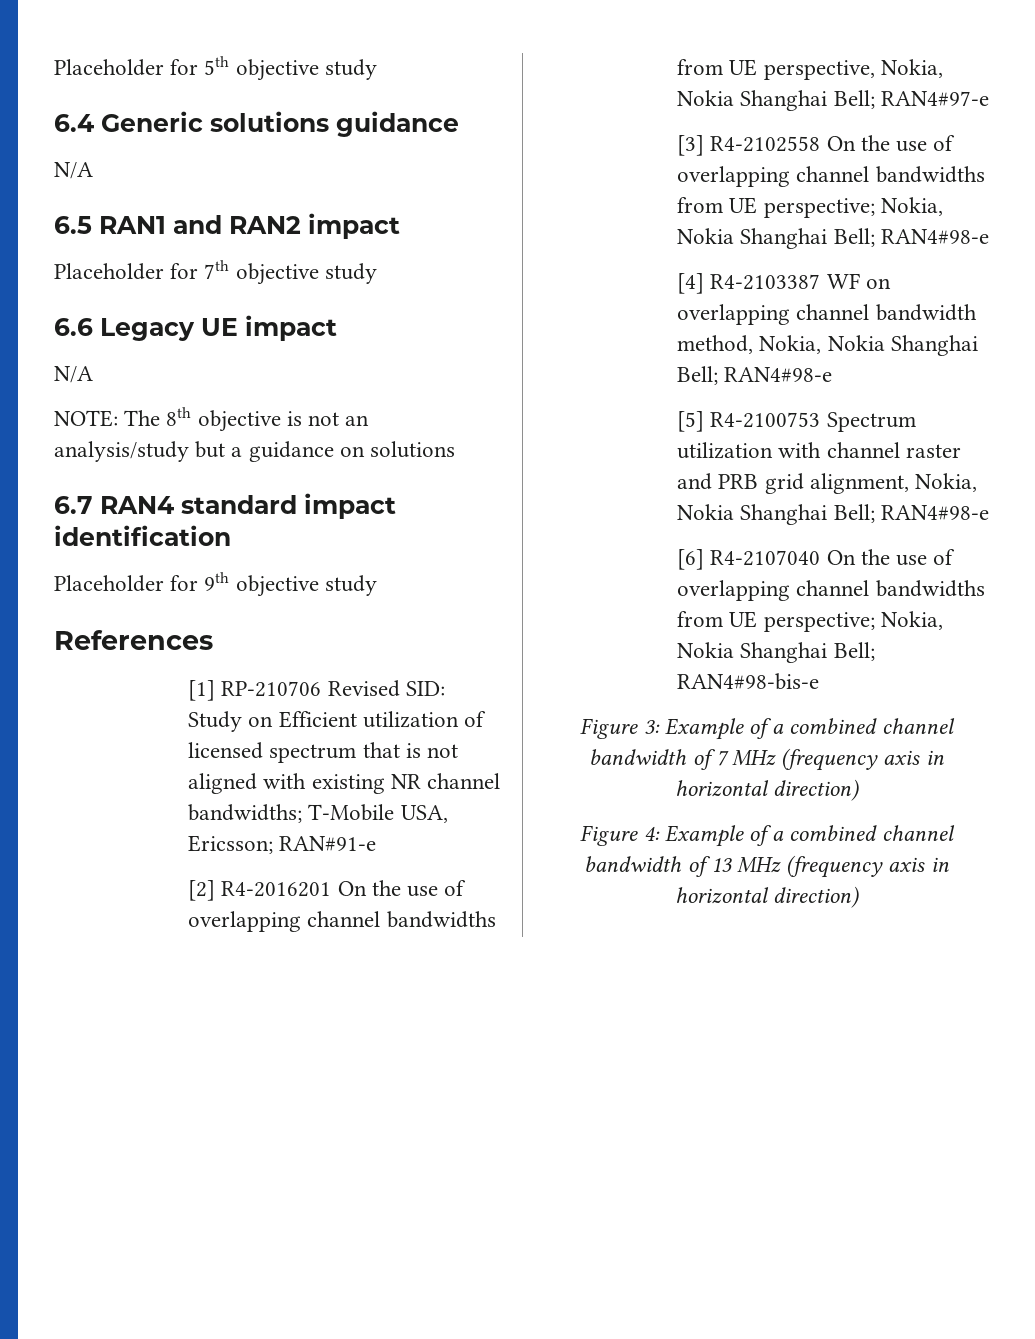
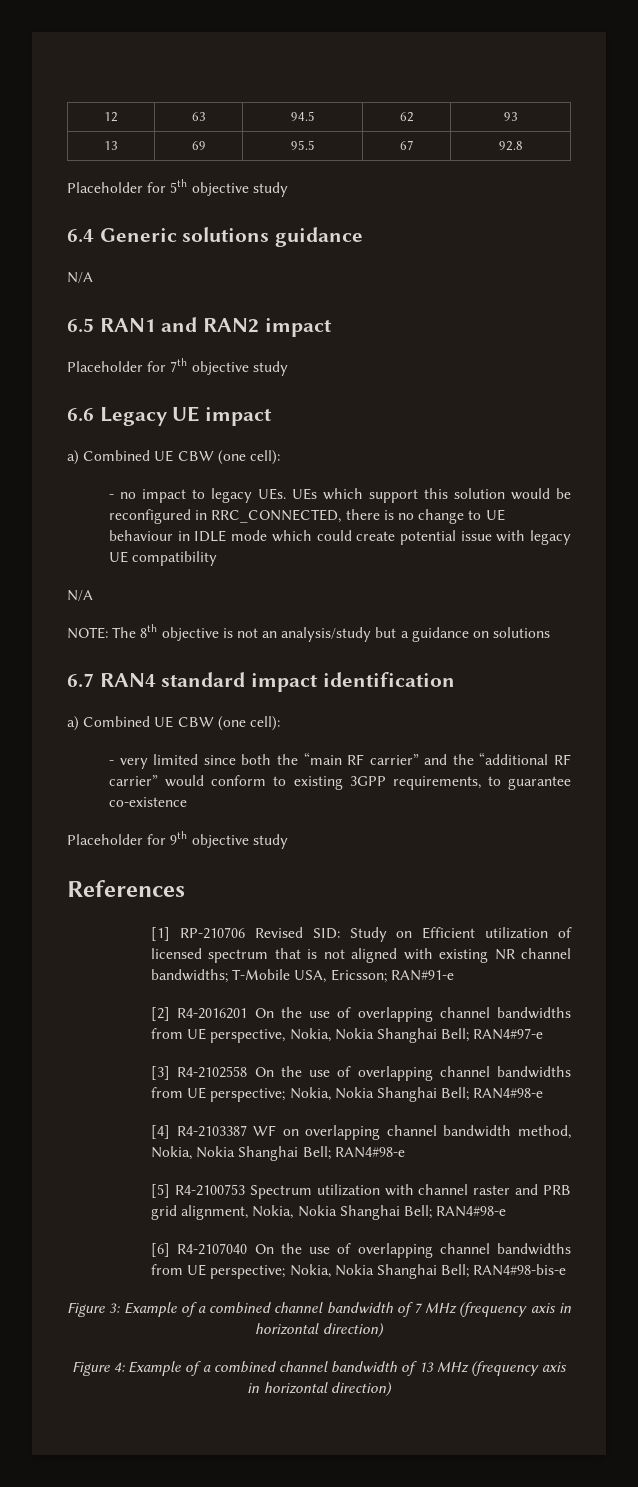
(54, 67) none -> [104,112,118,122] [191,112,206,121] [290,111,315,121] [399,112,414,122] [503,112,518,121] [104,141,118,150] [191,141,206,150] [290,140,315,150] [399,140,414,150] [498,141,523,151] 12 | 63 | 94.5 | 62 | 93 // 13 | 69 | 95.5 | 67 | 92.8 //
(337, 328) none -> [67,450,280,465] [109,488,571,503] [109,509,505,524] [109,530,571,545] [109,551,218,566] // a) Combined UE CBW (one cell): // - no impact to legacy UEs. UEs which support this solution would be reconfigured in RRC_CONNECTED, there is no change to UE behaviour in IDLE mode which could create potential issue with legacy UE compatibility
(231, 535) none -> [67,716,280,731] [109,752,571,769] [109,775,571,790] [109,797,188,807] // a) Combined UE CBW (one cell): // - very limited since both the “main RF carrier” and the “additional RF carrier” would conform to existing 3GPP requirements, to guarantee co-existence

